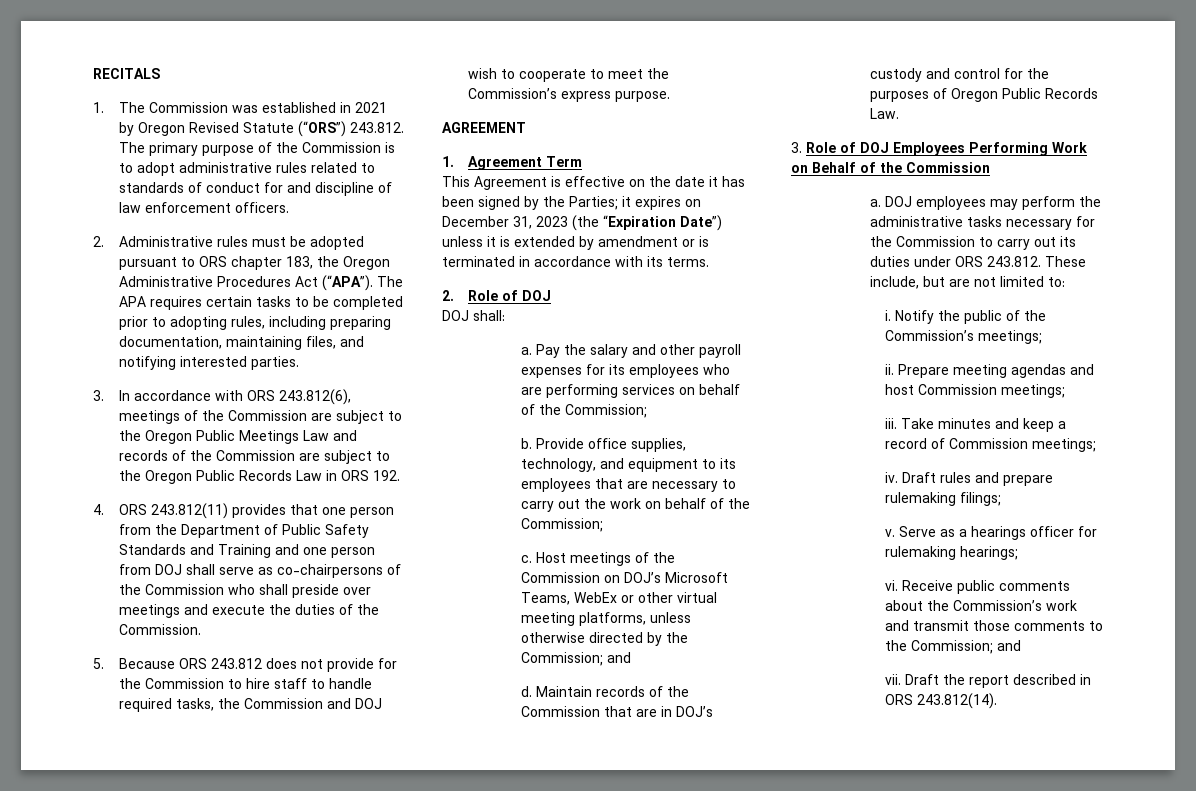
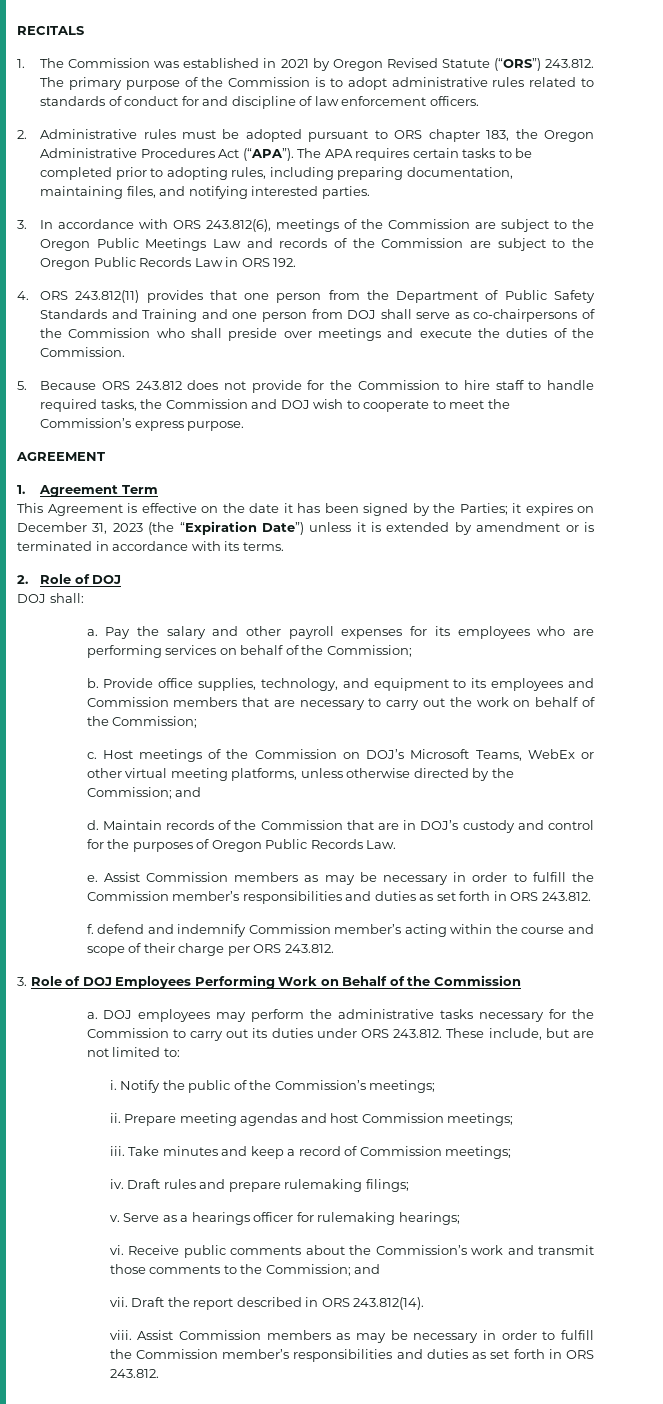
(591, 485) none -> [568,678,594,688] [86,697,238,707] and Commission members
(899, 113) none -> [86,872,594,885] [86,891,591,904] [86,924,594,937] [86,943,334,956] // e. Assist Commission members as may be necessary in order to fulfill the Commission member’s responsibilities and duties as set forth in ORS 243.812. // f. defend and indemnify Commission member’s acting within the course and scope of their charge per ORS 243.812.
(997, 701) none -> [109,1330,594,1343] [109,1349,594,1362] [109,1369,159,1378] // viii. Assist Commission members as may be necessary in order to fulfill the Commission member’s responsibilities and duties as set forth in ORS 243.812.

